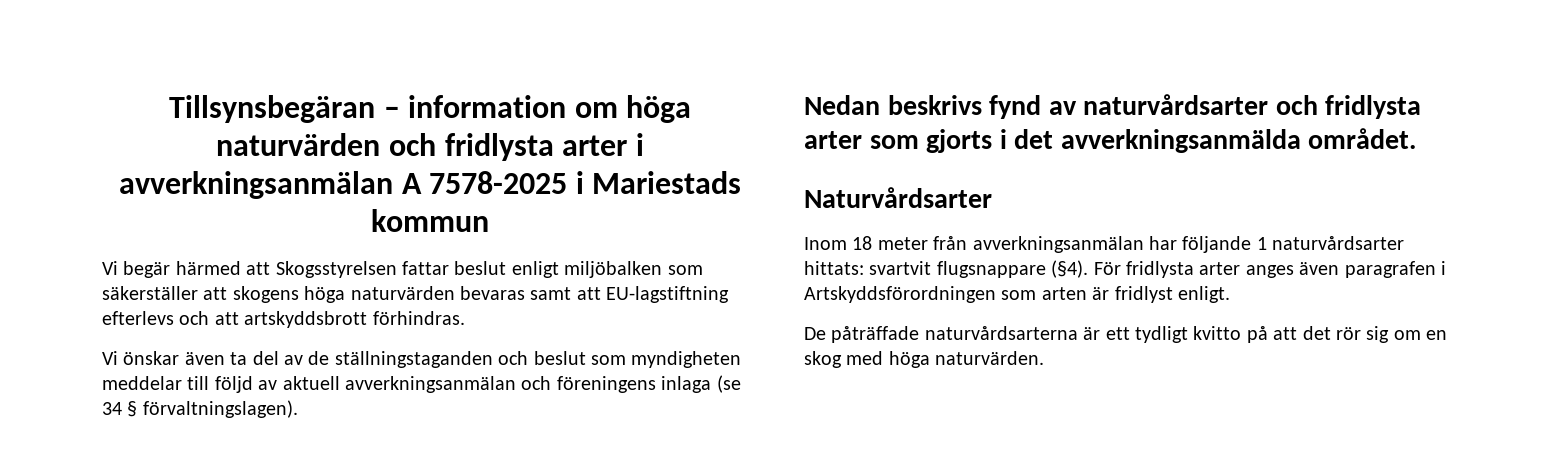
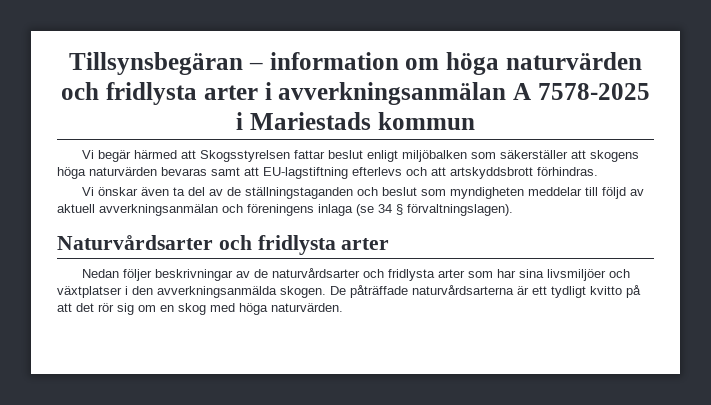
[804,95,1077,119] Nedan beskrivs fynd av -> [57,235,390,255] [81,269,268,281] Naturvårdsarter och fridlysta arter // Nedan följer beskrivningar av de
[926,128,1417,153] [804,187,992,208] [804,236,1405,253] [804,260,1446,278] [804,286,1230,303] gjorts i det avverkningsanmälda området. // Naturvårdsarter // Inom 18 meter från avverkningsanmälan har följande 1 naturvårdsarter hittats: svartvit flugsnappare (§4). För fridlysta arter anges även paragrafen i Artskyddsförordningen som arten är fridlyst enligt. // -> [496,269,630,281] [57,286,326,298] har sina livsmiljöer och växtplatser i den avverkningsanmälda skogen.

